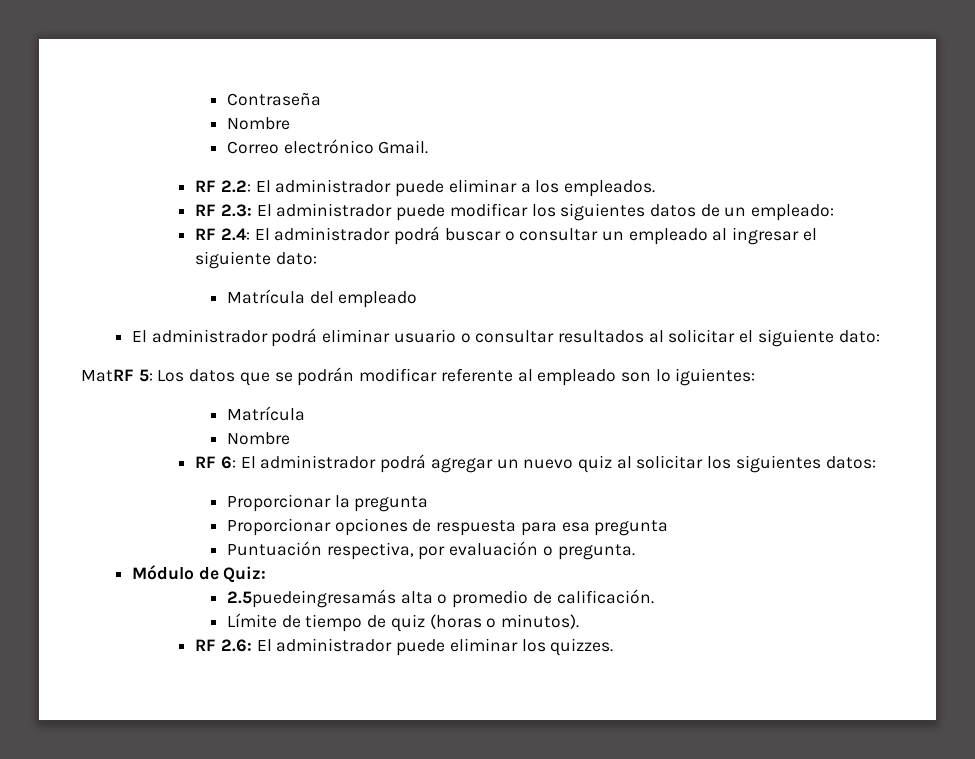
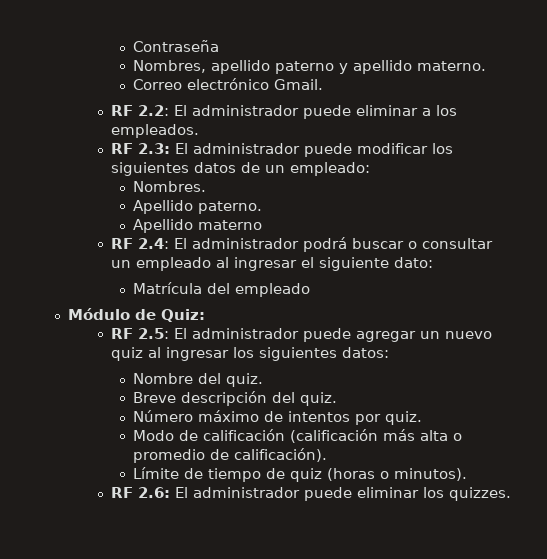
[226,117,290,130] Nombre -> [133,60,487,74] Nombres, apellido paterno y apellido materno.
(835, 212) none -> [133,181,207,192] [133,200,263,214] [133,219,263,233] // Nombres. // Apellido paterno. // Apellido materno
[131,328,880,347] [81,367,756,386] [226,406,305,421] [226,432,290,445] [195,454,427,473] El administrador podrá eliminar usuario o consultar resultados al solicitar el siguiente dato: // MatRF 5: Los datos que se podrán modificar referente al empleado son lo iguientes: // Matrícula // Nombre // RF 6: El administrador podrá -> [68,308,206,322] [111,328,352,342] Módulo de Quiz: // RF 2.5: El administrador puede
[636,455,704,469] solicitar -> [166,347,230,361] ingresar
[226,494,429,512] [226,518,669,536] [226,541,635,560] [131,565,267,583] [226,589,396,608] Proporcionar la pregunta // Proporcionar opciones de respuesta para esa pregunta // Puntuación respectiva, por evaluación o pregunta. // Módulo de Quiz: // 2.5puedeingresamás -> [133,373,264,387] [133,391,338,406] [133,410,423,425] [133,429,416,443] Nombre del quiz. // Breve descripción del quiz. // Número máximo de intentos por quiz. // Modo de calificación (calificación más
[556,589,654,604] calificación. -> [234,448,328,462] calificación).

